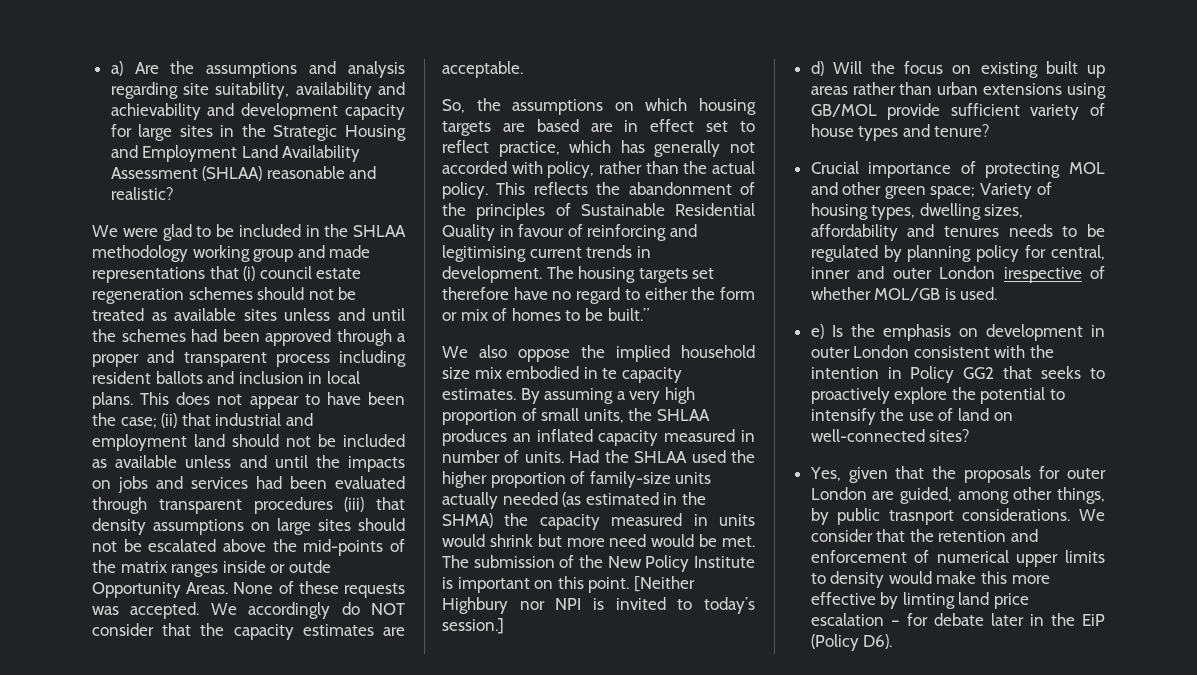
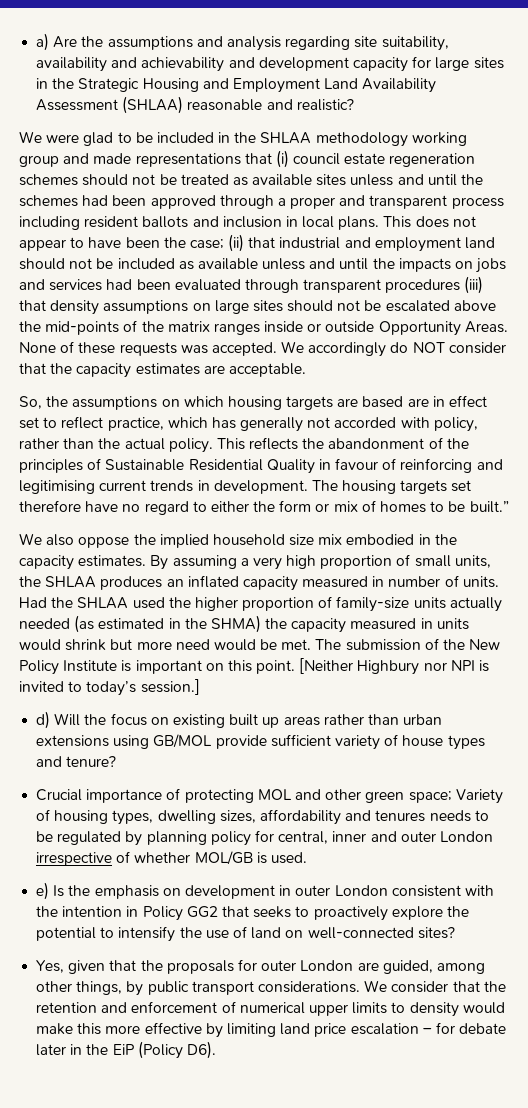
[288,560,331,573] outde -> [325,321,375,333] outside
[602,368,618,379] te -> [434,534,457,545] the
[1003,267,1082,283] irespective -> [36,852,113,866] irrespective
[888,510,954,525] trasnport -> [191,981,254,995] transport
[902,592,955,609] limting -> [226,1023,276,1037] limiting

